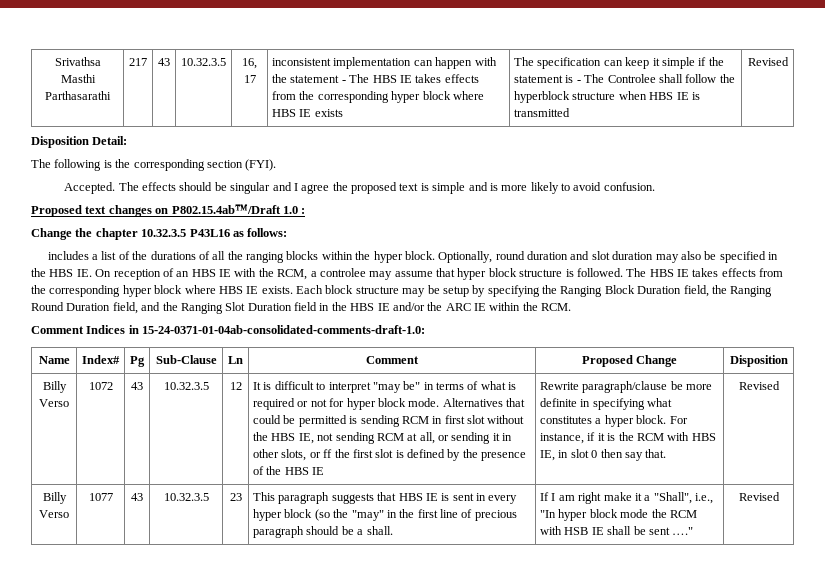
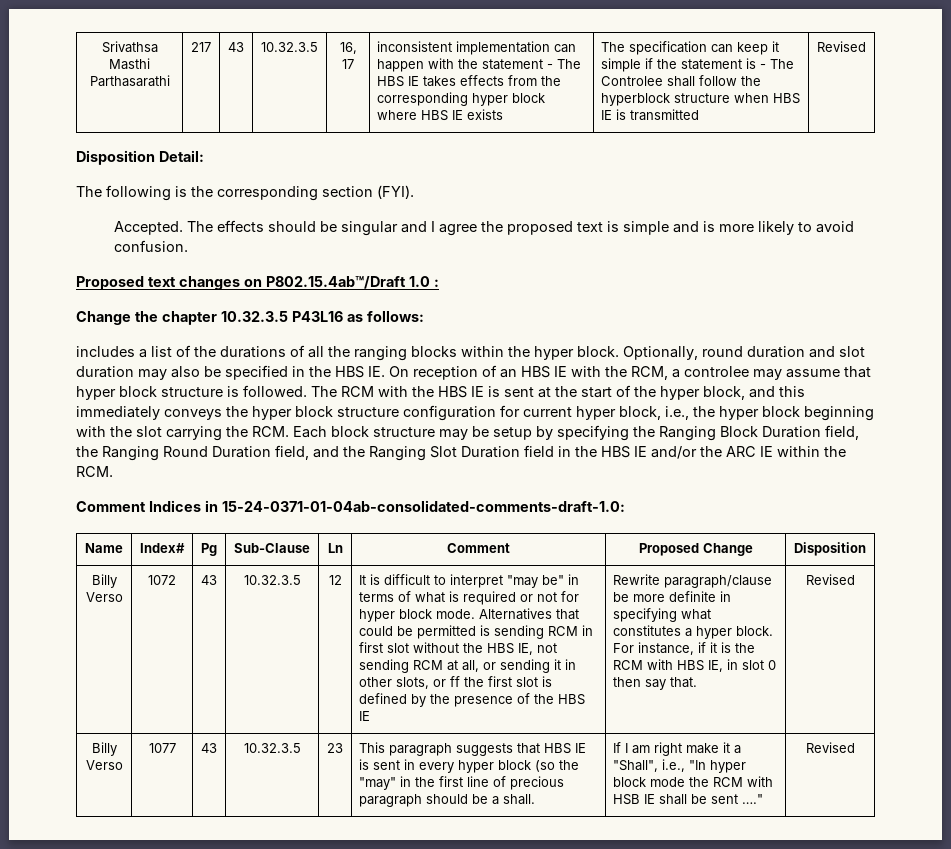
[649,268,784,277] [31,285,293,297] HBS IE takes effects from the corresponding hyper block where HBS IE exists. -> [341,385,805,400] [76,405,874,421] [76,426,289,441] RCM with the HBS IE is sent at the start of the hyper block, and this immediately conveys the hyper block structure configuration for current hyper block, i.e., the hyper block beginning with the slot carrying the RCM.

